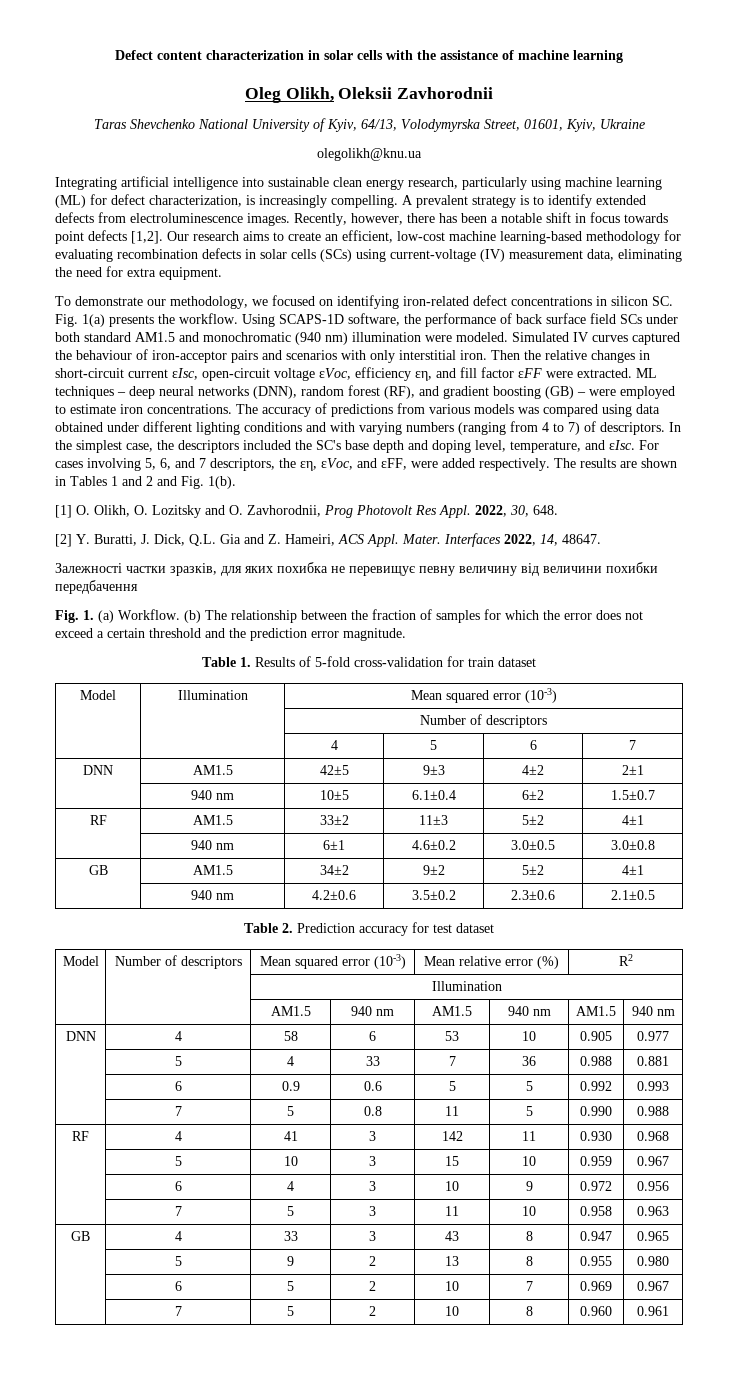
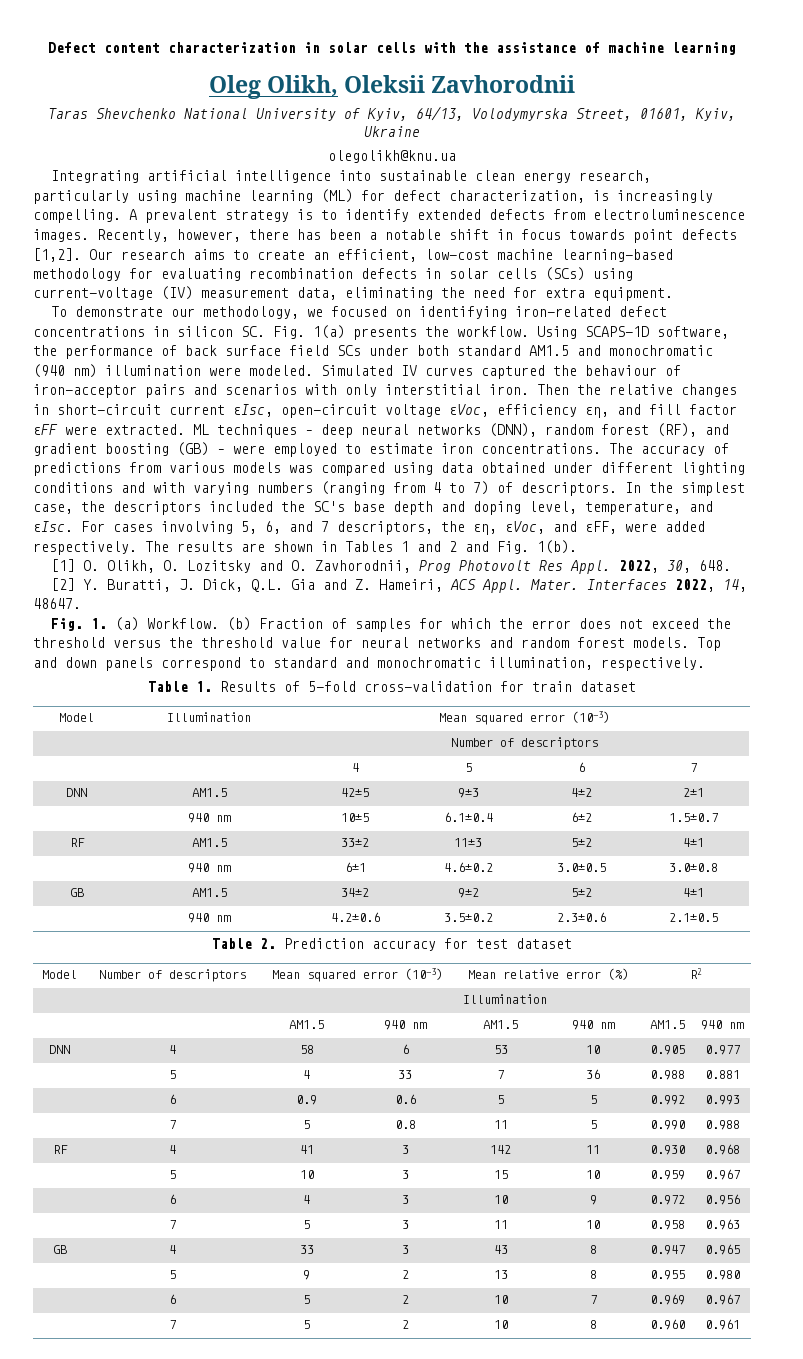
[55,562,658,576] [55,580,138,594] // Залежності частки зразків, для яких похибка не перевищує певну величину від величини похибки передбачення -> (81, 603) none
[205,609,416,623] The relationship between the fraction -> [259,618,324,629] Fraction
[97,628,406,641] a certain threshold and the prediction error magnitude. -> [707,618,732,629] [33,637,721,651] [33,657,705,671] the threshold versus the threshold value for neural networks and random forest models. Top and down panels correspond to standard and monochromatic illumination, respectively.

